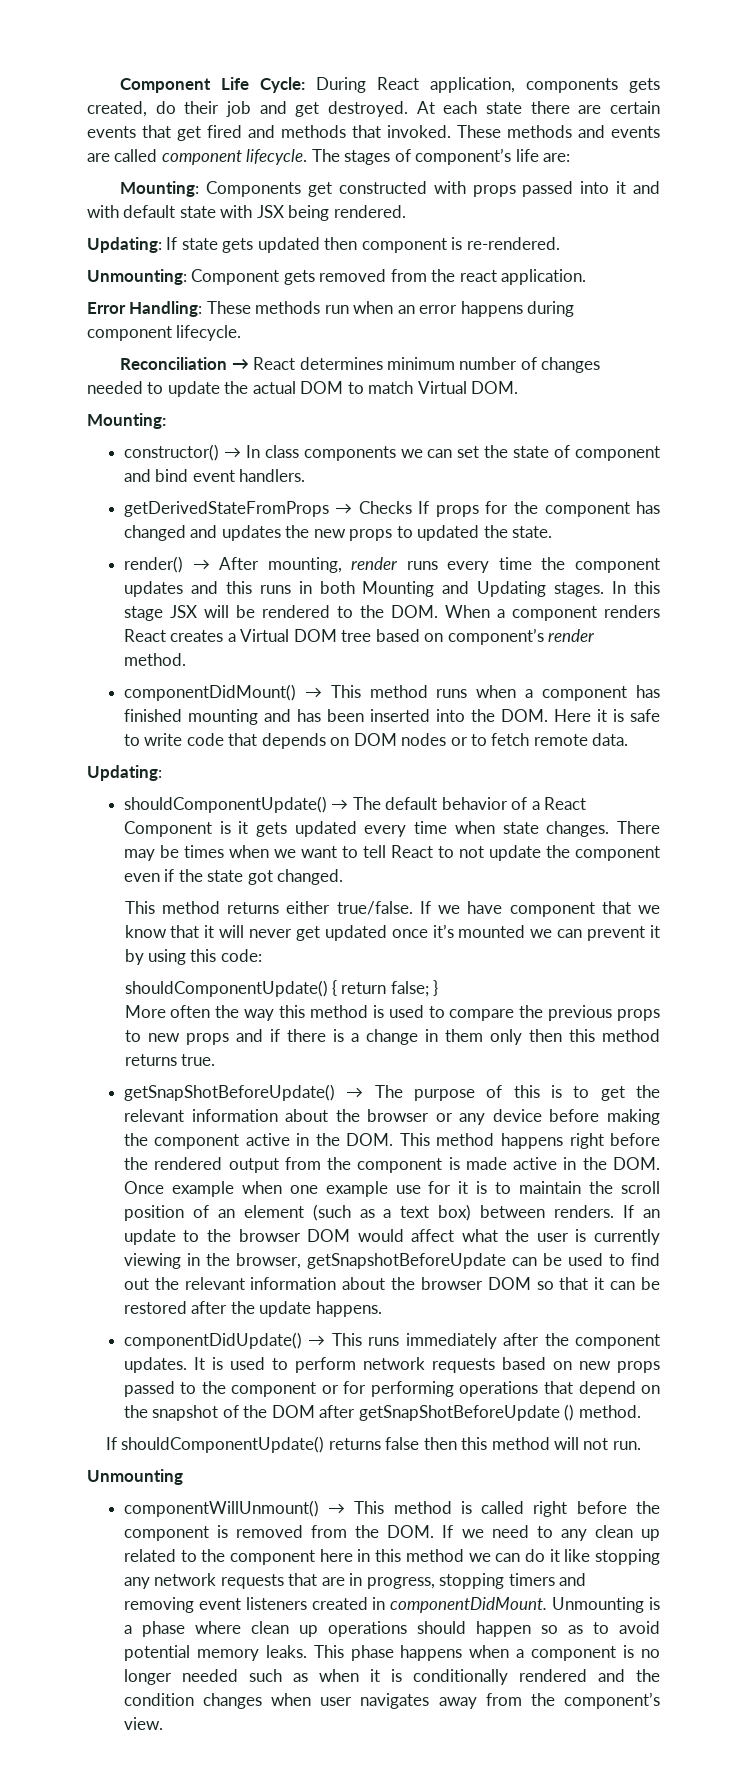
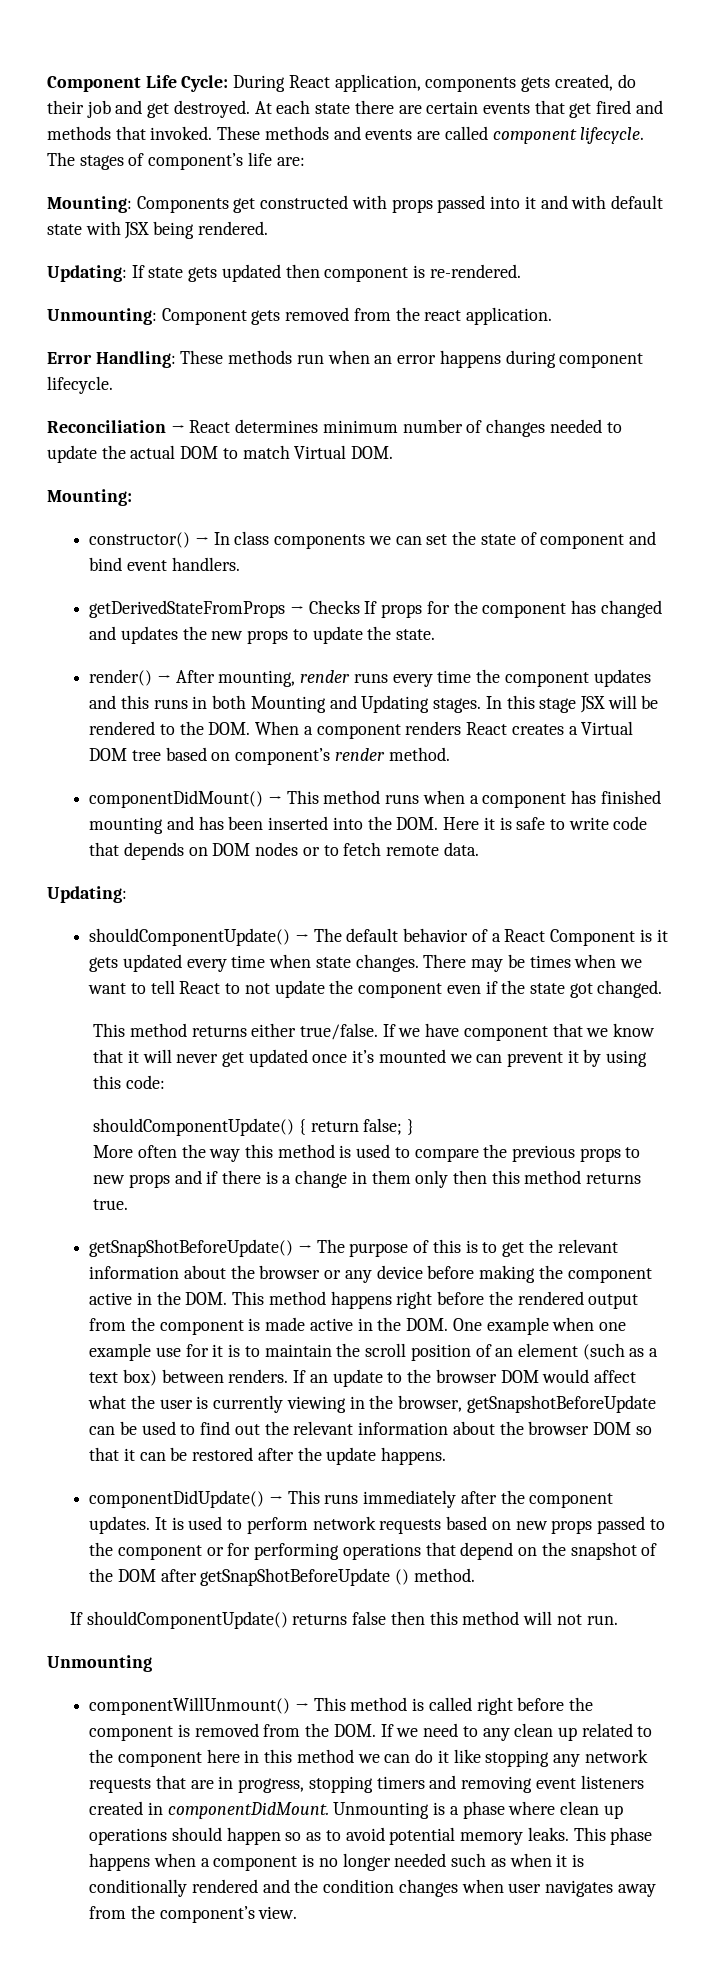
[417,525,480,541] updated -> [312,626,363,644] update
[123,1181,164,1194] Once -> [452,1318,482,1331] One

